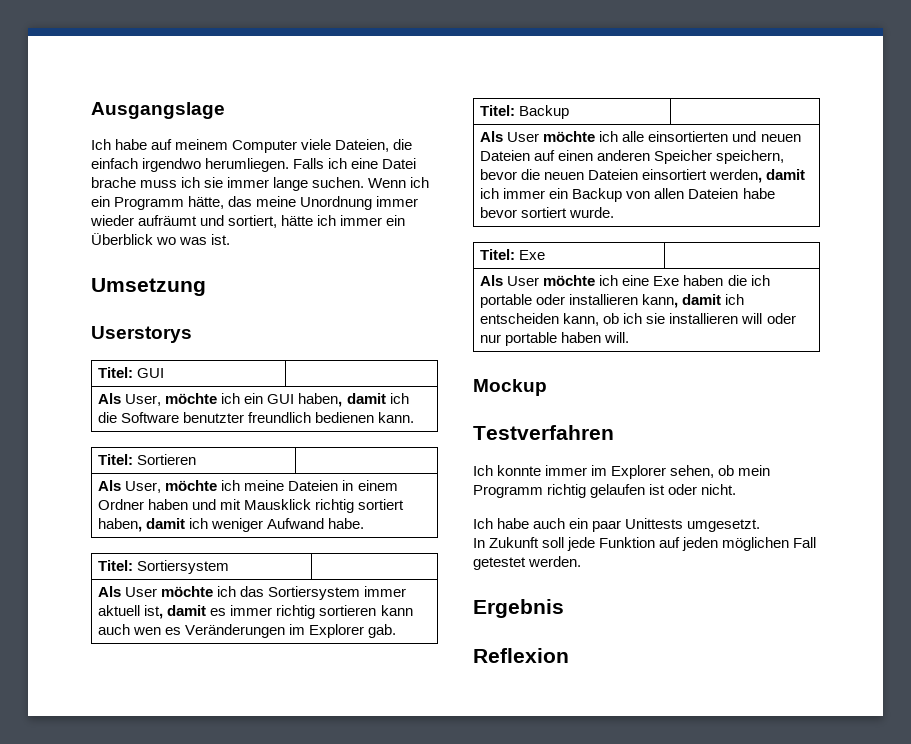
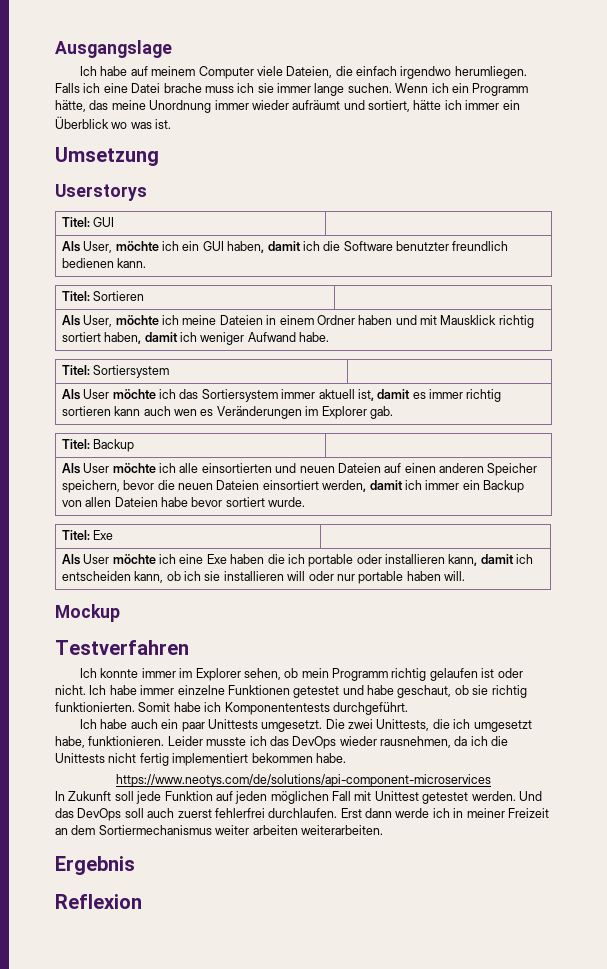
(737, 489) none -> [89,685,527,698] [55,702,408,715] Ich habe immer einzelne Funktionen getestet und habe geschaut, ob sie richtig funktionierten. Somit habe ich Komponententests durchgeführt.
(761, 525) none -> [325,719,532,732] [55,736,509,749] [55,753,346,766] [116,774,491,787] Die zwei Unittests, die ich umgesetzt habe, funktionieren. Leider musste ich das DevOps wieder rausnehmen, da ich die Unittests nicht fertig implementiert bekommen habe. // https://www.neotys.com/de/solutions/api-component-microservices
(817, 542) none -> [354,791,419,801] mit Unittest
(582, 561) none -> [518,791,542,801] [55,808,549,821] [55,825,383,835] Und das DevOps soll auch zuerst fehlerfrei durchlaufen. Erst dann werde ich in meiner Freizeit an dem Sortiermechanismus weiter arbeiten weiterarbeiten.

